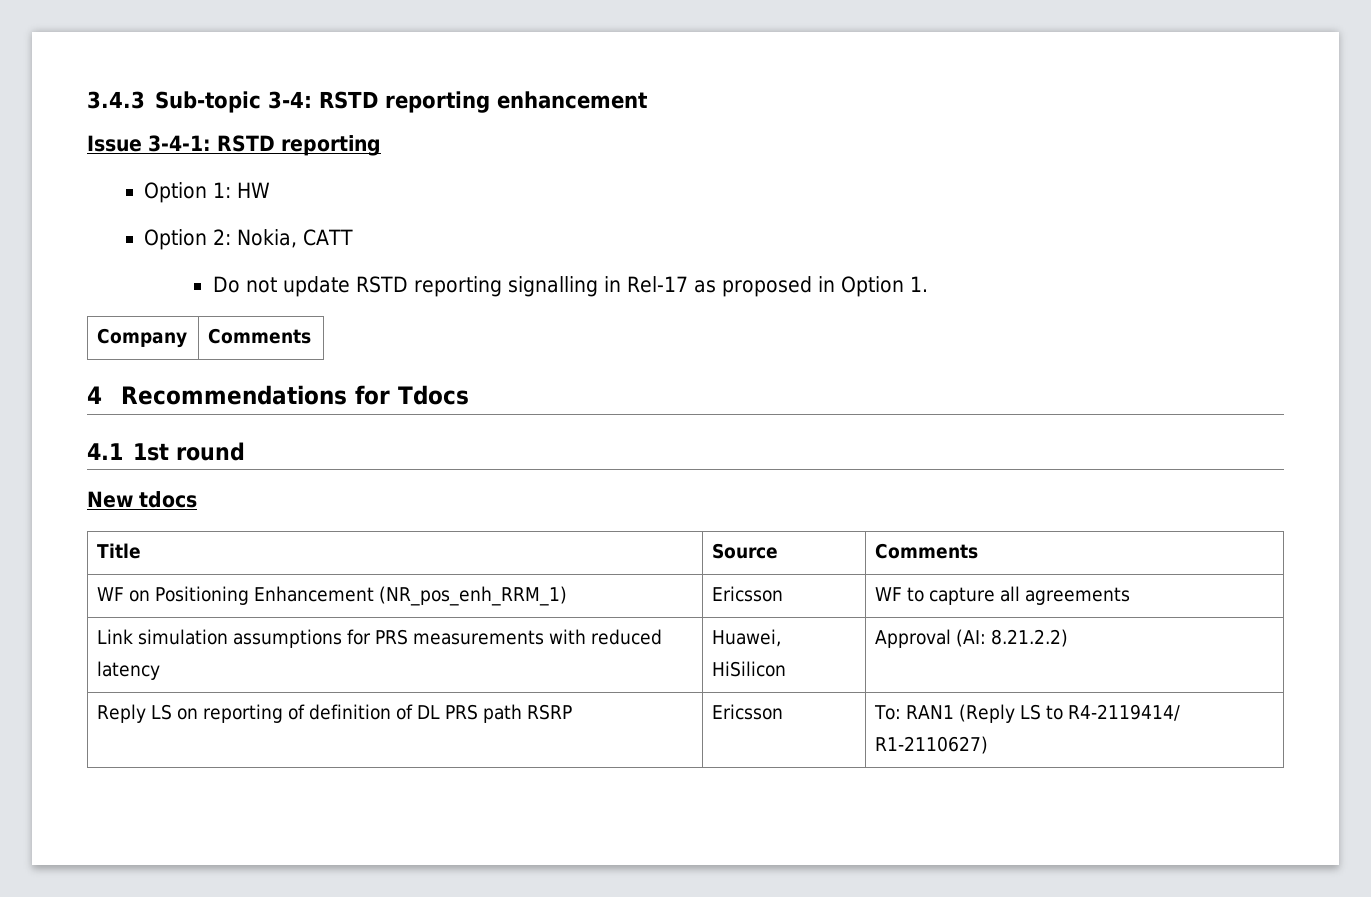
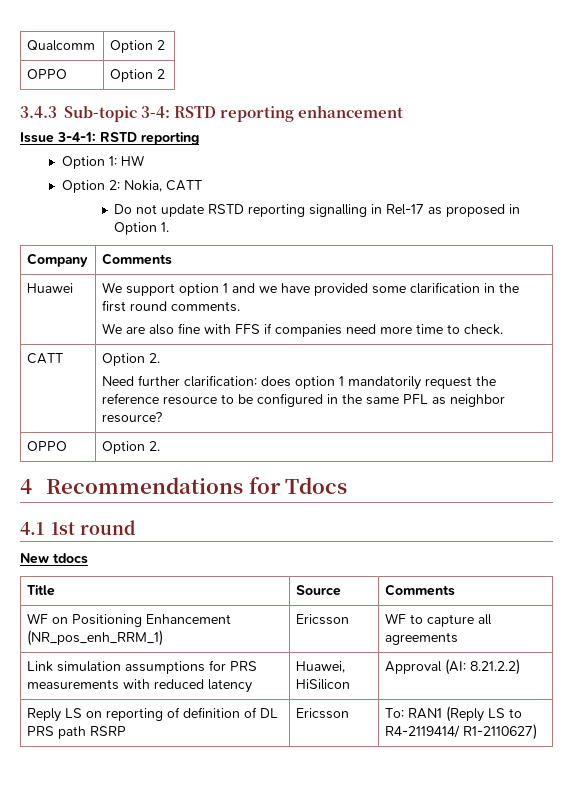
(87, 100) none -> [27,40,96,51] [110,40,166,53] [27,69,68,79] [110,69,166,82] Qualcomm | Option 2 // OPPO | Option 2 //
(312, 336) none -> [27,283,74,293] [102,282,520,296] [102,300,241,312] [102,323,504,337] [27,353,64,364] [102,353,161,366] [102,375,497,390] [102,393,506,407] [102,412,163,423] [27,441,68,451] [102,441,161,454] // Huawei | We support option 1 and we have provided some clarification in the first round comments. // We are also fine with FFS if companies need more time to check. // CATT | Option 2. // Need further clarification: does option 1 mandatorily request the reference resource to be configured in the same PFL as neighbor resource? // OPPO | Option 2.

